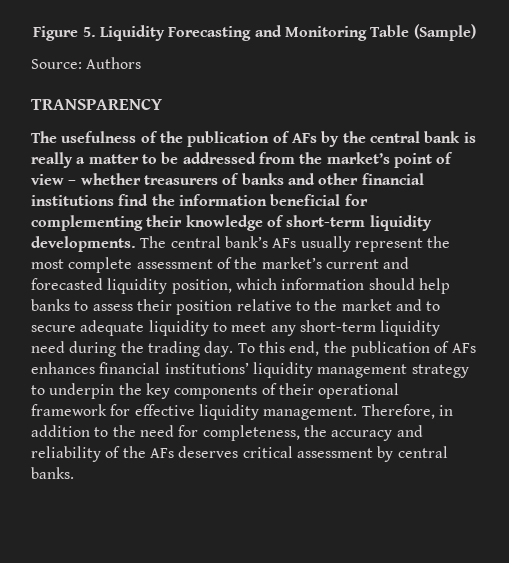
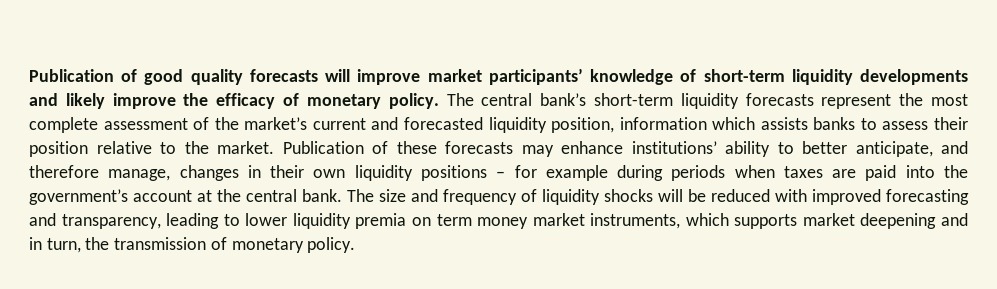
[33,24,476,41] [31,57,142,69] [31,99,162,110] [31,131,476,147] [31,152,454,168] [31,173,424,185] [31,194,368,206] [31,215,432,231] [31,236,351,252] Figure 5. Liquidity Forecasting and Monitoring Table (Sample) // Source: Authors // TRANSPARENCY // The usefulness of the publication of AFs by the central bank is really a matter to be addressed from the market’s point of view – whether treasurers of banks and other financial institutions find the information beneficial for complementing their knowledge of short-term liquidity developments. The central bank’s AFs usually -> [29,68,969,85] [29,93,814,109] Publication of good quality forecasts will improve market participants’ knowledge of short-term liquidity developments and likely improve the efficacy of monetary policy. The central bank’s short-term liquidity forecasts
[235,278,450,294] which information should help -> [619,117,808,130] information which assists
[341,299,441,311] [31,320,441,336] [31,341,476,357] [31,362,469,378] [31,383,400,399] [31,404,453,420] [31,425,423,441] [31,446,448,462] [31,467,74,479] market and to secure adequate liquidity to meet any short-term liquidity need during the trading day. To this end, the publication of AFs enhances financial institutions’ liquidity management strategy to underpin the key components of their operational framework for effective liquidity management. Therefore, in addition to the need for completeness, the accuracy and reliability of the AFs deserves critical assessment by central banks. -> [217,141,968,157] [29,165,969,181] [29,189,969,205] [29,213,968,229] [29,237,356,253] market. Publication of these forecasts may enhance institutions’ ability to better anticipate, and therefore manage, changes in their own liquidity positions – for example during periods when taxes are paid into the government’s account at the central bank. The size and frequency of liquidity shocks will be reduced with improved forecasting and transparency, leading to lower liquidity premia on term money market instruments, which supports market deepening and in turn, the transmission of monetary policy.

